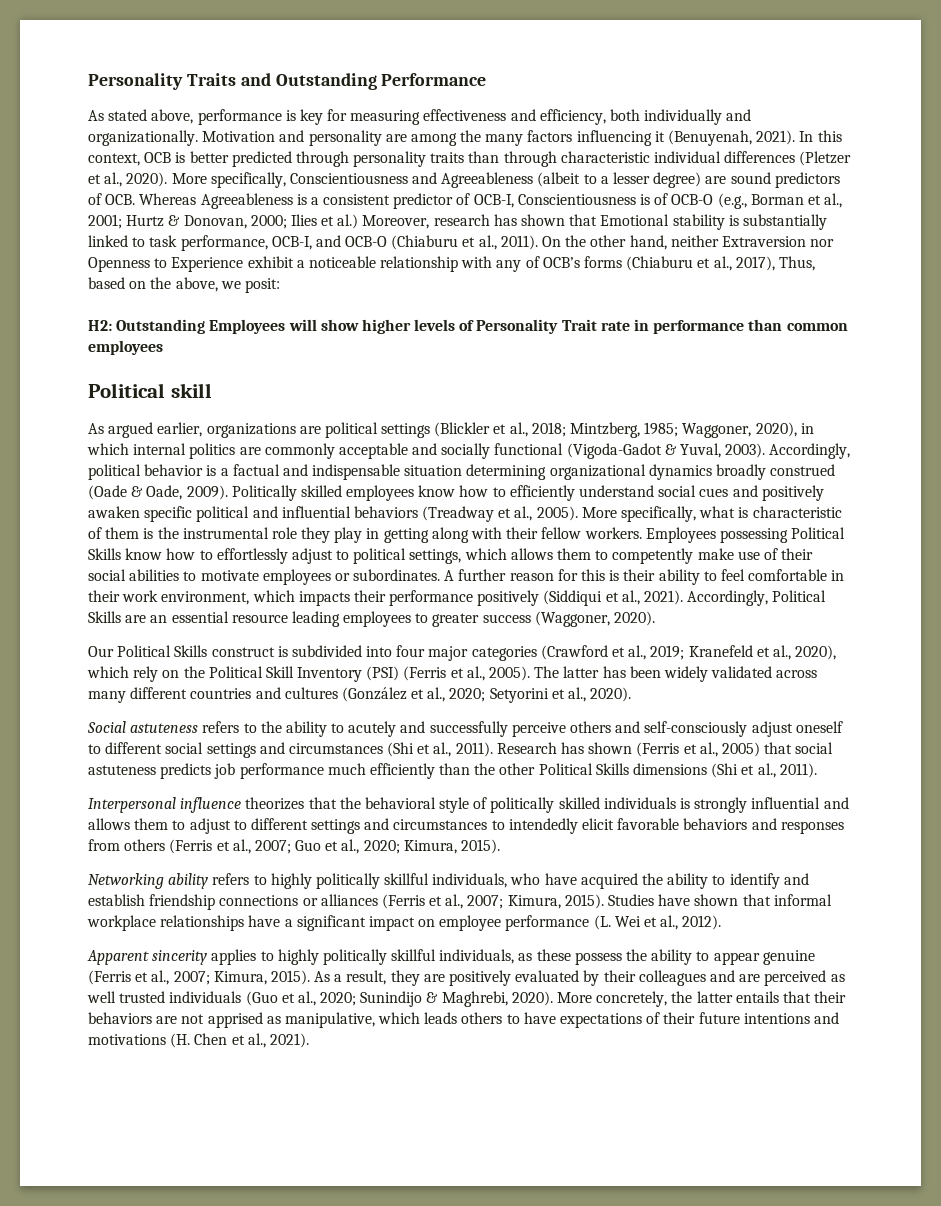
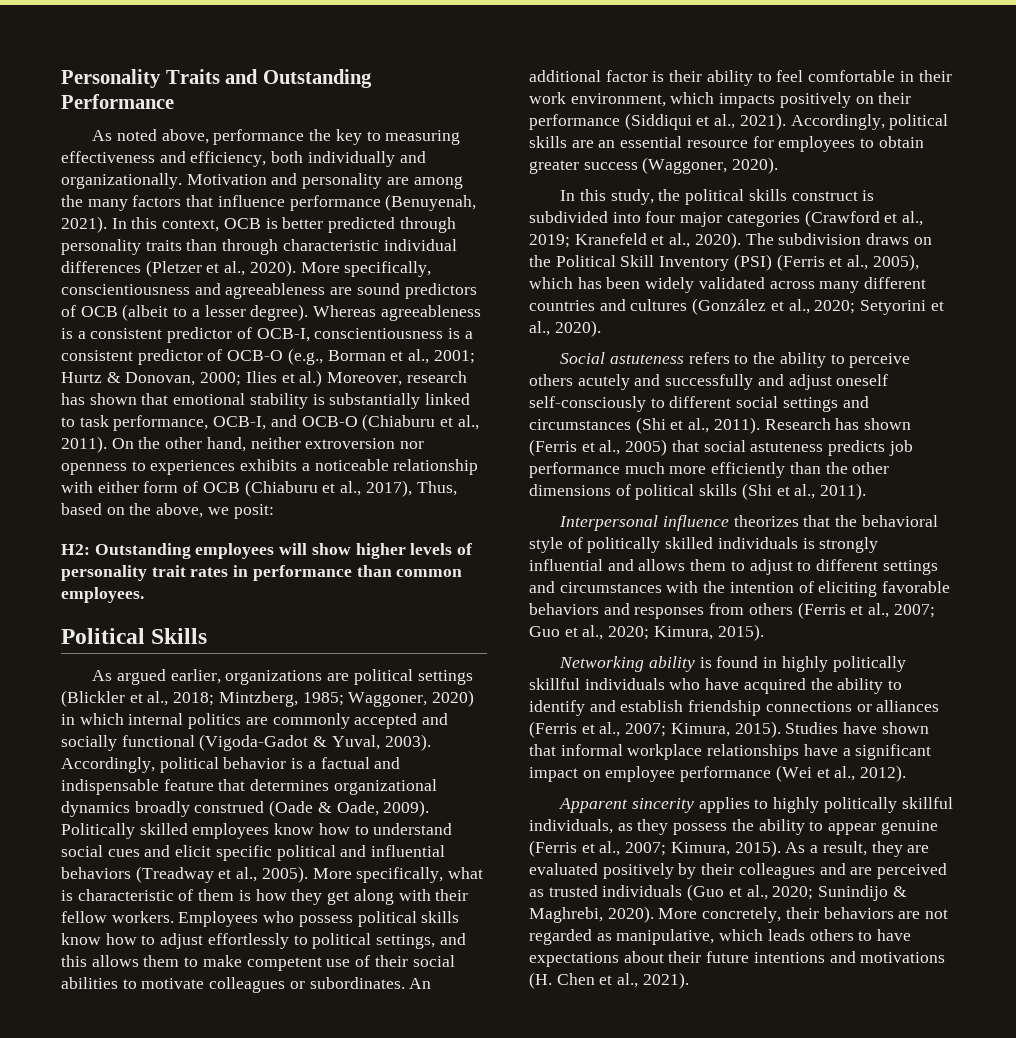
[108,109,148,121] stated -> [116,129,157,141] noted
[285,109,348,125] is key for -> [309,129,381,145] the key to
[576,130,665,146] influencing it -> [186,195,381,211] that influence performance
[289,172,840,188] [88,193,293,209] Conscientiousness and Agreeableness (albeit to a lesser degree) are sound predictors of OCB. Whereas Agreeableness -> [61,283,477,299] [61,304,481,321] conscientiousness and agreeableness are sound predictors of OCB (albeit to a lesser degree). Whereas agreeableness
[517,194,651,205] Conscientiousness is -> [314,328,473,339] [61,349,203,365] conscientiousness is a consistent predictor
[600,214,670,226] Emotional -> [173,393,246,405] emotional
[721,236,835,247] [88,256,623,272] Extraversion nor Openness to Experience exhibit a noticeable relationship with any of OCB’s forms -> [305,438,425,449] [61,459,479,475] [61,481,240,493] extroversion nor openness to experiences exhibits a noticeable relationship with either form of OCB
[209,319,286,334] Employees -> [195,543,275,559] employees
[476,319,630,334] Personality Trait rate -> [61,565,229,581] personality trait rates
[88,340,163,355] [88,383,212,398] employees // Political skill -> [61,587,144,603] [61,628,208,644] employees. // Political Skills
[755,422,797,437] 2020), -> [432,690,475,707] 2020)
[338,443,408,459] acceptable -> [354,713,418,729] accepted
[404,464,547,480] situation determining -> [163,779,330,791] feature that determines
[509,485,575,501] efficiently -> (369, 830) none
[761,485,824,501] [88,506,140,518] positively awaken -> [175,845,212,857] elicit
[157,527,429,543] the instrumental role they play in getting -> [255,889,350,905] how they get
[719,527,846,543] [88,548,333,564] possessing Political Skills know how to effortlessly adjust -> [263,911,460,927] [61,933,289,949] who possess political skills know how to adjust effortlessly
[464,548,734,564] which allows them to competently make -> [439,933,466,945] [61,955,322,971] and this allows them to make competent
[262,569,331,585] employees -> [209,977,286,993] colleagues
[444,569,606,581] A further reason for this -> [409,978,432,989] [529,70,648,82] An additional factor
(350, 598) none -> [779,92,874,108] positively on
[477,590,540,606] positively -> (620, 122) none
[772,590,827,602] [88,611,121,623] Political Skills -> [889,114,949,130] [529,136,567,148] political skills
[291,611,340,627] leading -> [752,136,774,148] for
(429, 618) none -> [878,136,924,148] obtain
[88,645,208,657] Our Political Skills -> [560,189,787,205] In this study, the political skills
[795,645,837,660] [87,666,159,682] 2020), which rely -> [694,232,910,249] 2020). The subdivision draws
[489,666,600,681] 2005). The latter -> [872,254,919,271] [529,277,573,289] 2005), which
(345, 728) none -> [849,353,911,368] [529,374,573,386] perceive others
[511,721,748,737] perceive others and self-consciously -> [757,374,784,386] and
(843, 727) none -> [529,396,646,412] self-consciously
(366, 769) none -> [669,466,707,474] more
[538,763,708,775] Political Skills dimensions -> [529,484,738,500] dimensions of political skills
[491,818,615,834] to intendedly elicit -> [666,581,878,597] with the intention of eliciting
[212,873,508,889] refers to highly politically skillful individuals, -> [699,656,906,672] [529,678,665,690] is found in highly politically skillful individuals
[593,915,641,930] (L. Wei -> [775,765,812,782] (Wei
[536,949,571,961] these -> [637,819,669,835] they
[449,970,580,986] positively evaluated -> [529,863,674,879] evaluated positively
[87,991,116,1003] well -> (544, 893) none
[671,991,811,1003] the latter entails that -> (782, 915) none
[207,1012,263,1028] apprised -> [529,929,592,945] regarded
[646,1012,661,1024] of -> [623,951,664,963] about

